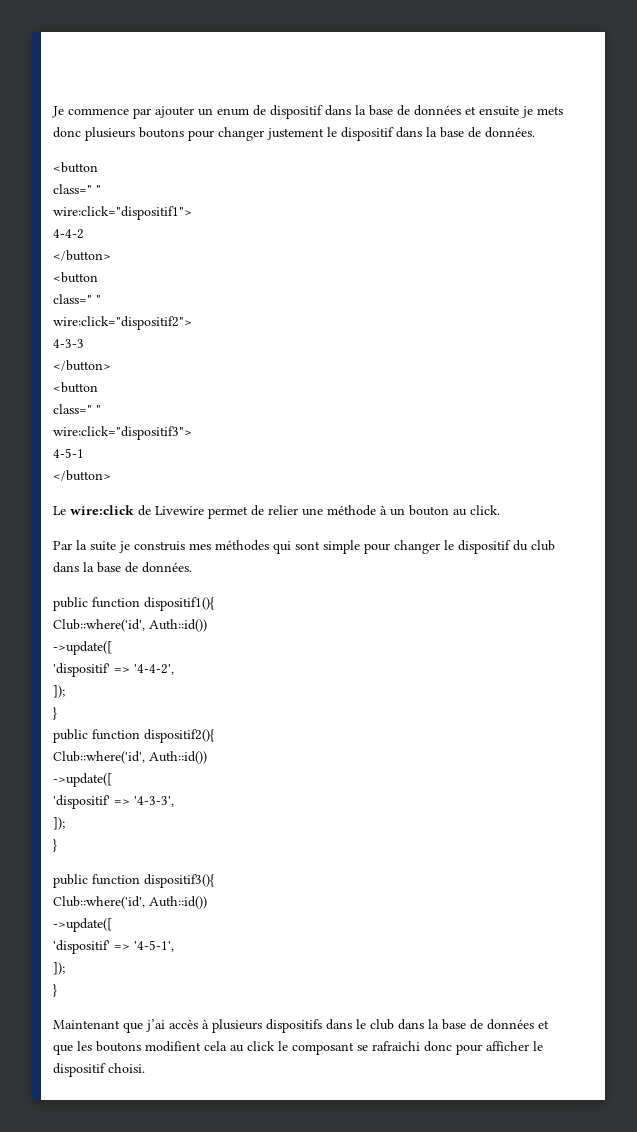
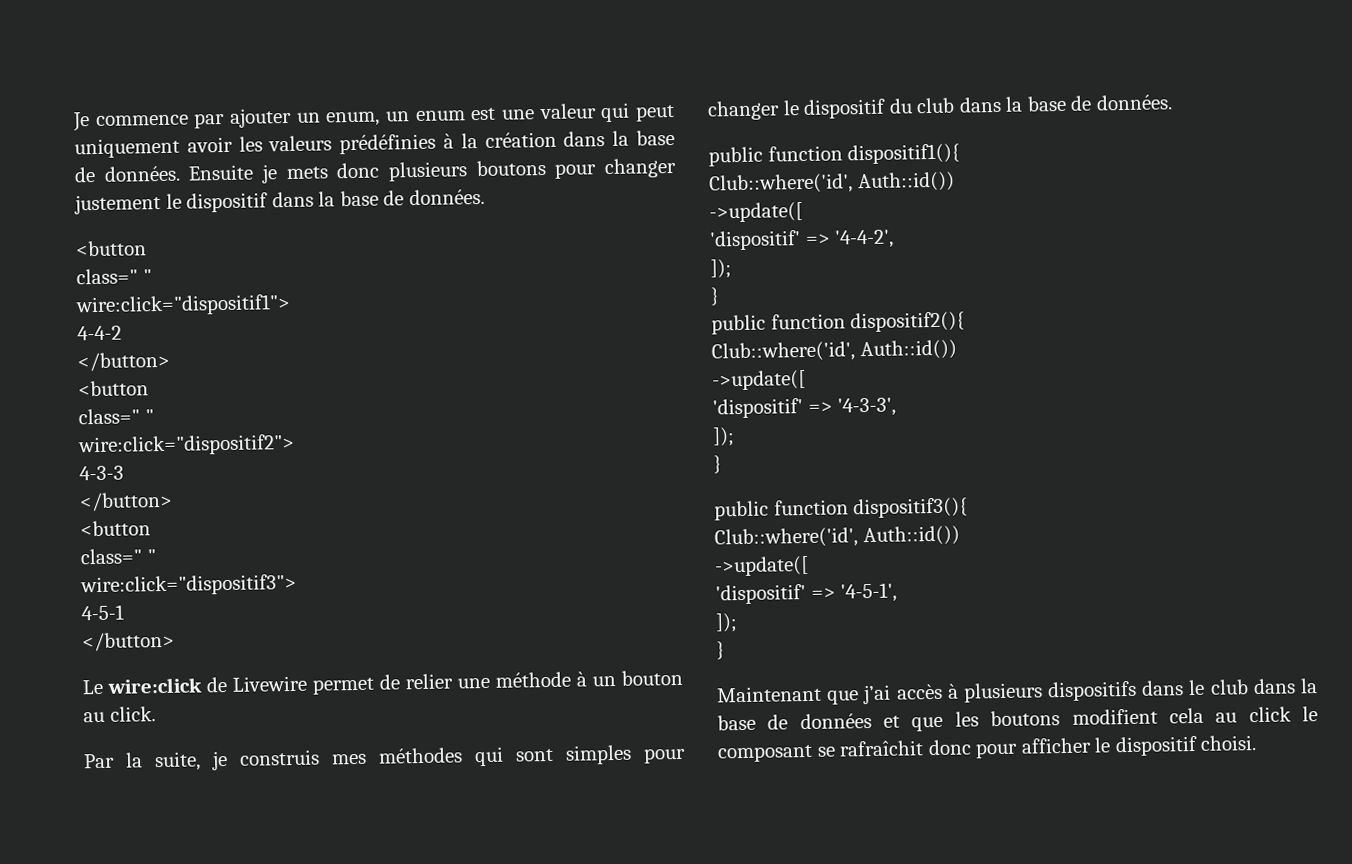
[217,105,519,119] enum de dispositif dans la base de données et ensuite -> [325,102,675,127] [74,129,675,159] [74,164,255,183] enum, un enum est une valeur qui peut uniquement avoir les valeurs prédéfinies à la création dans la base de données. Ensuite
[90,541,116,551] suite -> [154,751,201,772] suite,
[323,540,360,554] simple -> [565,744,632,765] simples
[372,1041,420,1051] rafraichi -> [839,740,925,757] rafraîchit

